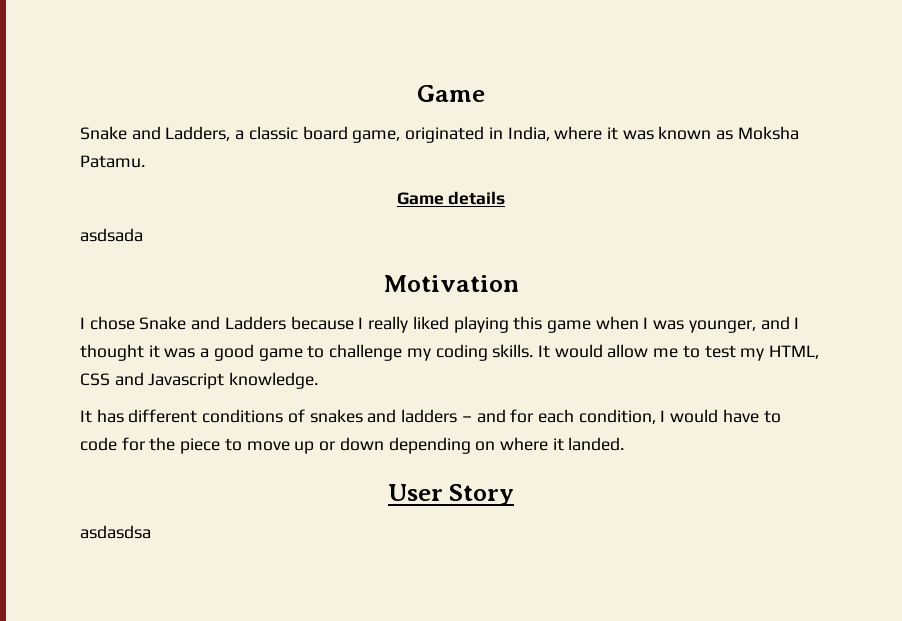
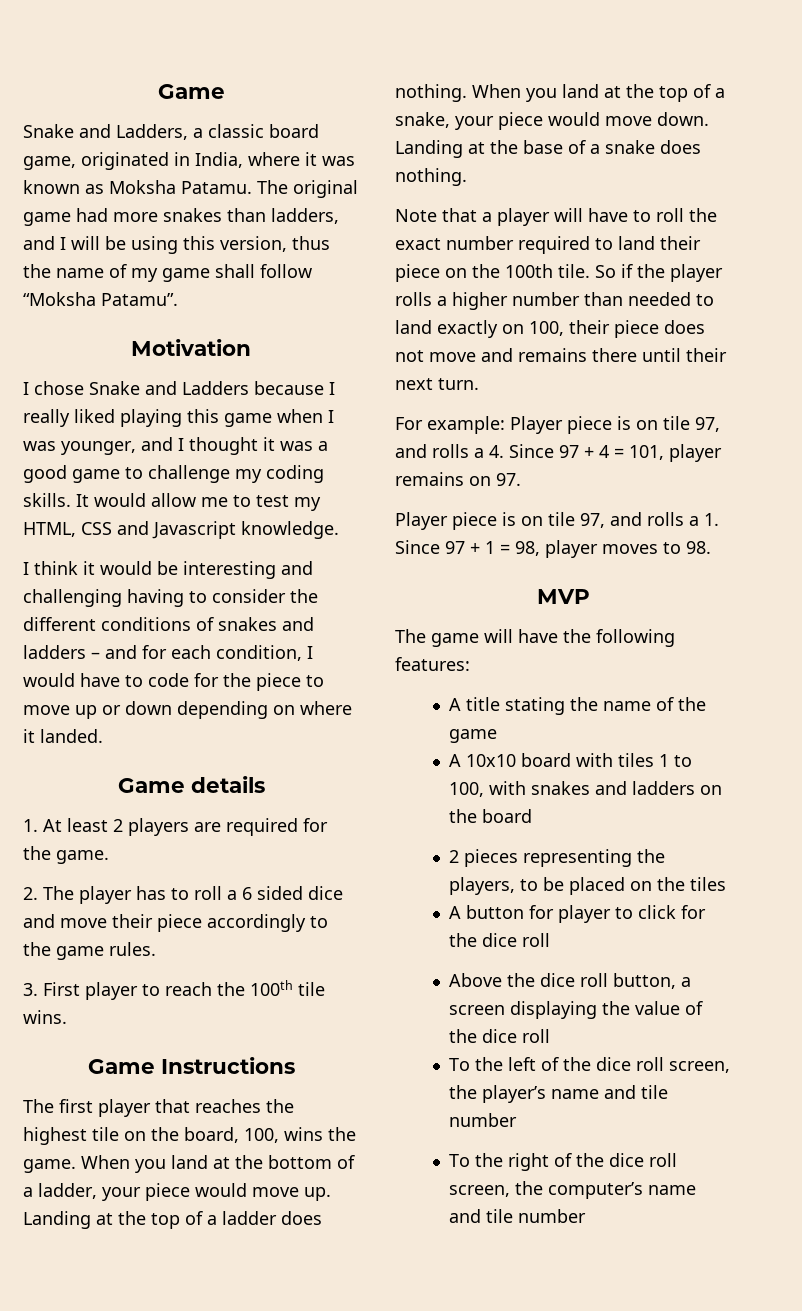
[396,191,506,205] [80,228,143,242] // Game details // asdsada -> [257,180,358,198] [23,208,339,226] [23,236,330,254] [23,264,312,282] [23,292,178,306] The original game had more snakes than ladders, and I will be using this version, thus the name of my game shall follow “Moksha Patamu”.
[80,409,124,423] It has -> [23,561,313,579] [23,589,318,607] I think it would be interesting and challenging having to consider the
[387,484,515,506] [80,525,151,539] User Story // asdasdsa -> [117,776,265,793] [23,818,328,836] [23,846,109,864] [23,886,343,904] [23,914,328,932] [23,942,156,960] [23,980,325,1000] [23,1010,67,1024] [87,1057,295,1074] [23,1099,294,1117] [23,1127,356,1145] [23,1155,355,1173] [23,1183,331,1201] [23,1211,322,1229] [395,84,725,102] [395,112,709,130] [395,140,701,158] [395,168,467,186] [395,208,717,226] [395,236,701,254] [395,264,723,282] [395,292,714,310] [395,320,705,338] [395,348,727,362] [395,378,479,390] [395,416,720,434] [395,444,722,462] [395,472,521,486] [395,512,719,530] [395,540,711,558] [536,589,590,604] [395,629,675,647] [395,657,470,671] [448,697,706,715] [448,729,497,743] [448,753,692,767] [448,781,722,797] [448,809,532,823] [448,849,665,867] [448,877,726,895] [448,905,706,923] [448,933,550,947] [448,973,691,989] [448,1001,703,1019] [448,1029,550,1043] [448,1057,730,1073] [448,1085,668,1103] [448,1113,517,1127] [448,1153,677,1171] [448,1181,696,1199] [448,1209,586,1223] Game details // 1. At least 2 players are required for the game. // 2. The player has to roll a 6 sided dice and move their piece accordingly to the game rules. // 3. First player to reach the 100th tile wins. // Game Instructions // The first player that reaches the highest tile on the board, 100, wins the game. When you land at the bottom of a ladder, your piece would move up. Landing at the top of a ladder does nothing. When you land at the top of a snake, your piece would move down. Landing at the base of a snake does nothing. // Note that a player will have to roll the exact number required to land their piece on the 100th tile. So if the player rolls a higher number than needed to land exactly on 100, their piece does not move and remains there until their next turn. // For example: Player piece is on tile 97, and rolls a 4. Since 97 + 4 = 101, player remains on 97. // Player piece is on tile 97, and rolls a 1. Since 97 + 1 = 98, player moves to 98. // MVP // The game will have the following features: // A title stating the name of the game // A 10x10 board with tiles 1 to 100, with snakes and ladders on the board // 2 pieces representing the players, to be placed on the tiles // A button for player to click for the dice roll // Above the dice roll button, a screen displaying the value of the dice roll // To the left of the dice roll screen, the player’s name and tile number // To the right of the dice roll screen, the computer’s name and tile number

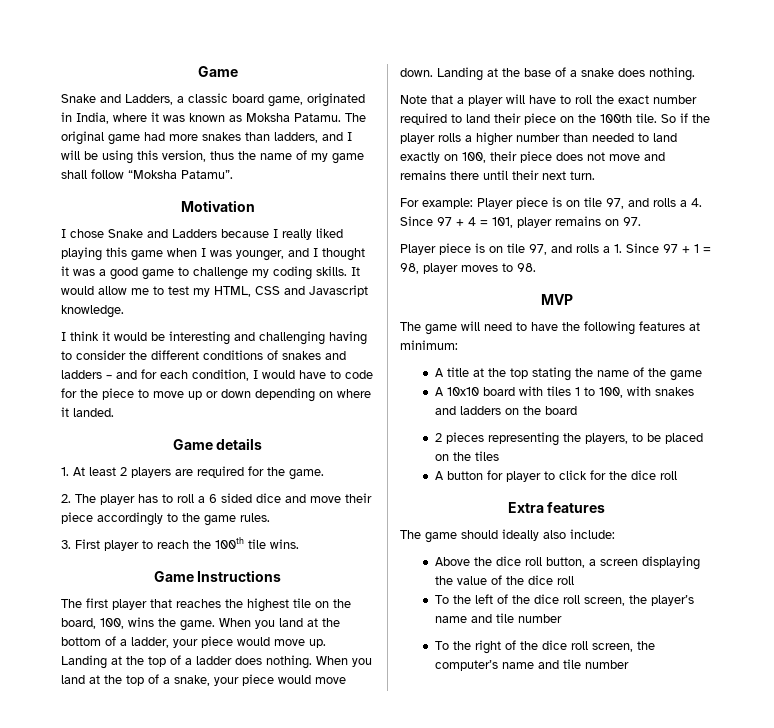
(513, 636) none -> [484,322,527,331] need to
[395,657,470,671] features: -> [639,321,700,331] [400,340,458,350] features at minimum:
(500, 704) none -> [473,368,529,379] at the top
(550, 940) none -> [507,502,606,513] [400,529,615,543] // Extra features // The game should ideally also include:

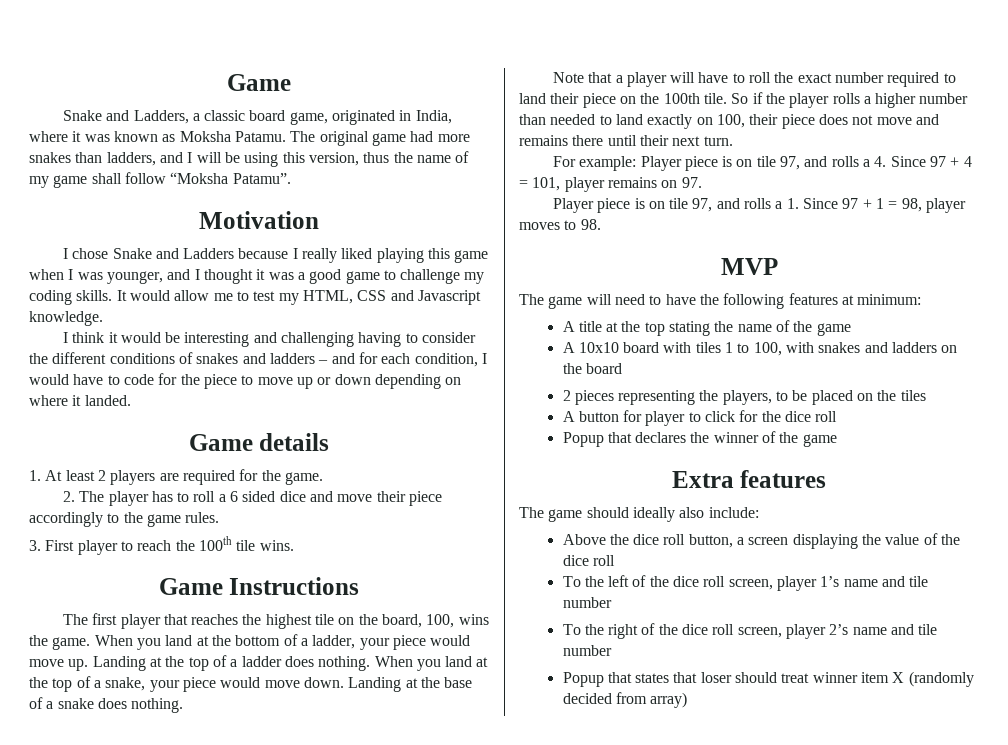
(678, 475) none -> [562,431,837,447] // Popup that declares the winner of the game
[629,595,695,606] the player’s -> [777,576,840,591] player 1’s
[637,641,656,650] [435,659,630,671] the computer’s name and tile number -> [786,624,938,639] [562,645,612,656] [562,671,974,687] [562,692,688,708] player 2’s name and tile number // Popup that states that loser should treat winner item X (randomly decided from array)

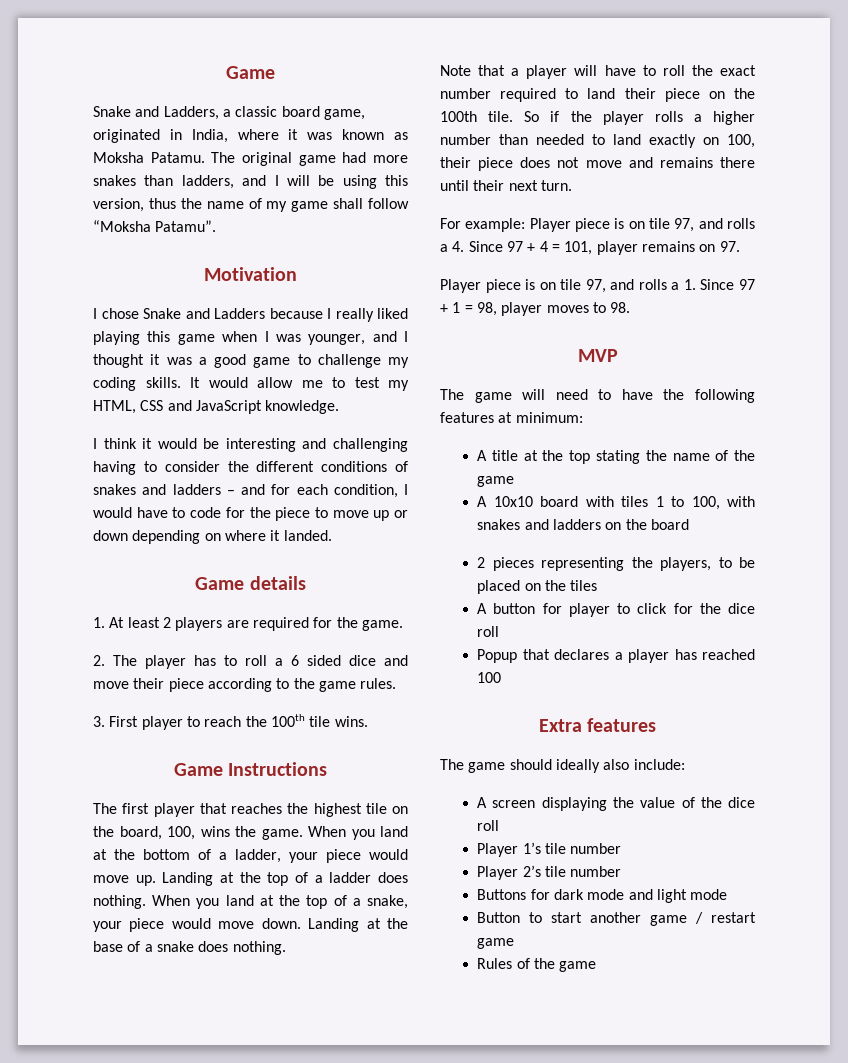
[417,290,481,305] Javascript -> [195,400,262,414] JavaScript
[29,512,103,527] accordingly -> [207,678,272,692] according
[690,431,837,447] the winner of the game -> [614,649,755,663] [477,672,502,683] a player has reached 100
[562,534,745,548] Above the dice roll button, a -> [477,797,488,808] A
[562,575,929,591] [562,597,612,608] [562,623,938,639] [562,645,612,656] [562,671,974,687] [562,692,688,708] To the left of the dice roll screen, player 1’s name and tile number // To the right of the dice roll screen, player 2’s name and tile number // Popup that states that loser should treat winner item X (randomly decided from array) -> [477,842,622,857] [477,865,622,880] [477,889,728,903] [477,912,756,926] [477,938,515,949] [477,958,597,972] Player 1’s tile number // Player 2’s tile number // Buttons for dark mode and light mode // Button to start another game / restart game // Rules of the game

